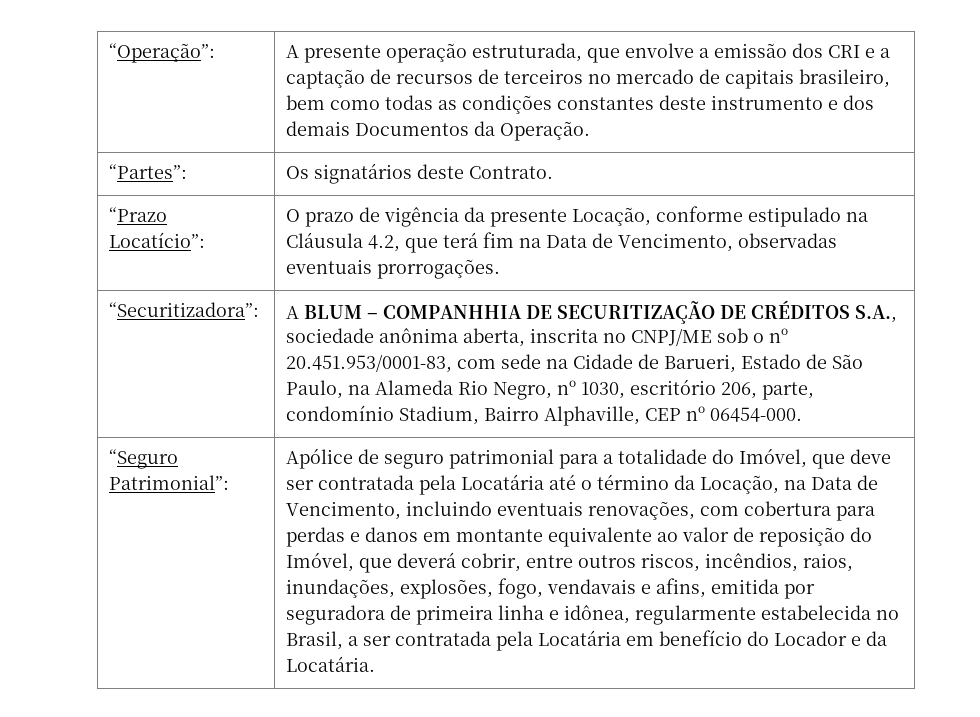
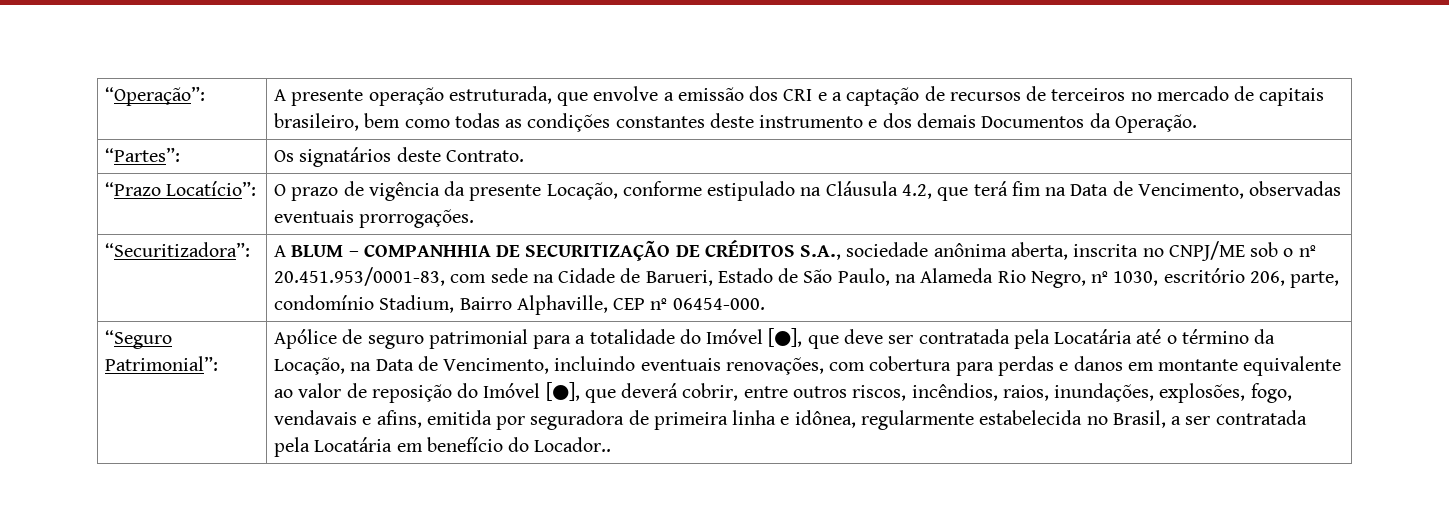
[738,448,807,468] Imóvel, -> [706,328,803,347] Imóvel [●],
[285,552,354,572] Imóvel, -> [483,382,580,401] Imóvel [●],
[773,631,887,646] [285,656,375,672] Locador e da Locatária. -> [534,437,612,452] Locador..

